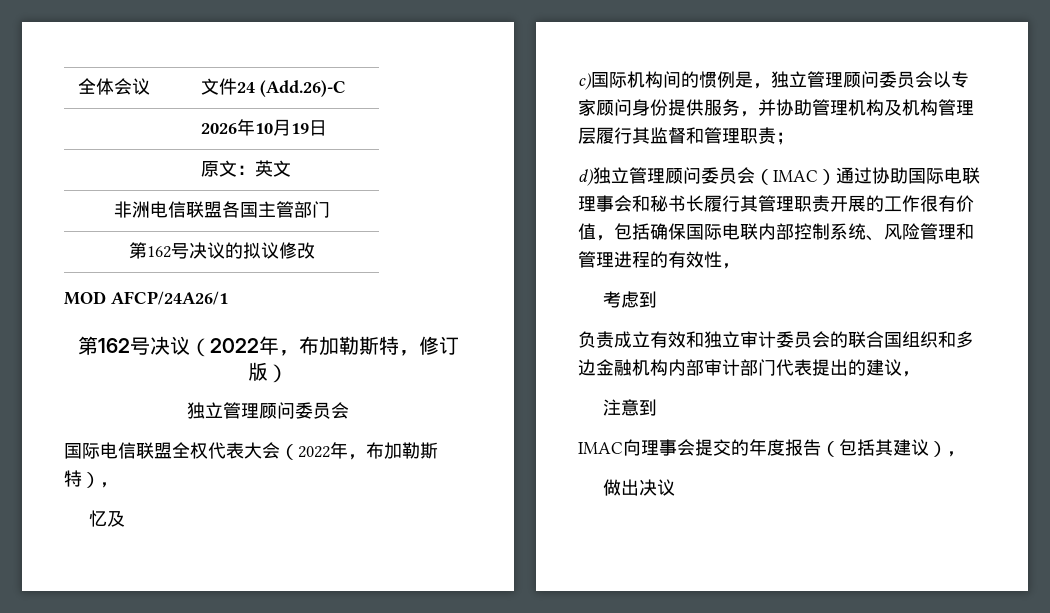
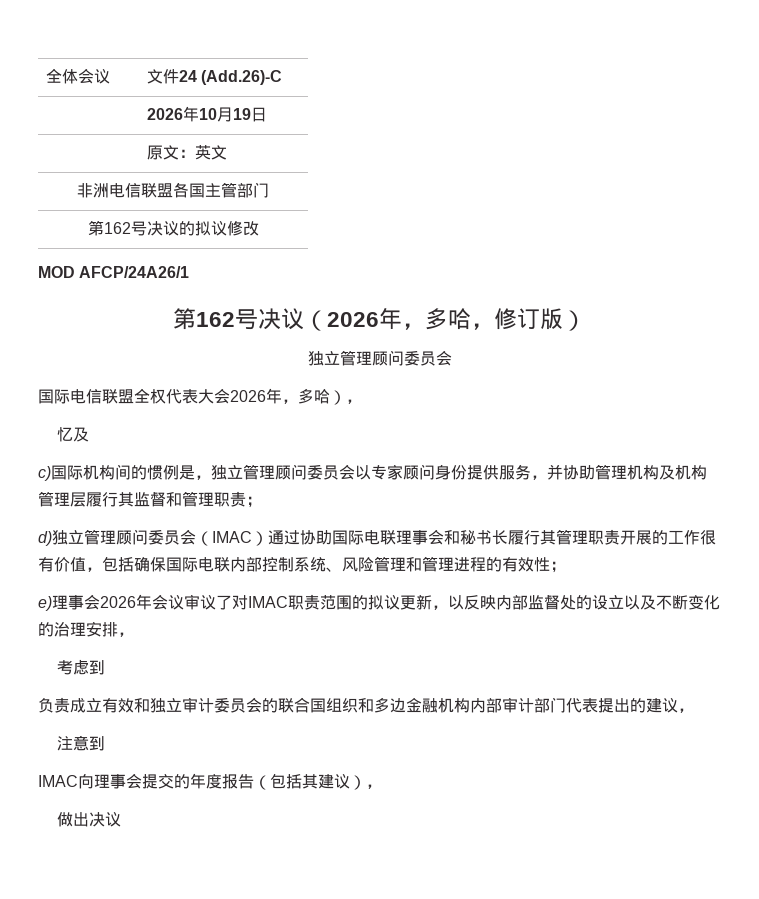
[209,336,399,356] 2022年，布加勒斯特 -> [327,308,471,330] 2026年，多哈
[280,442,438,460] [64,470,82,487] （2022年，布加勒斯特 -> [230,388,330,404] 2026年，多哈
(722, 259) none -> [550,561,566,573] [38,594,720,611] [38,621,118,637] ； // e)理事会2026年会议审议了对IMAC职责范围的拟议更新，以反映内部监督处的设立以及不断变化的治理安排

